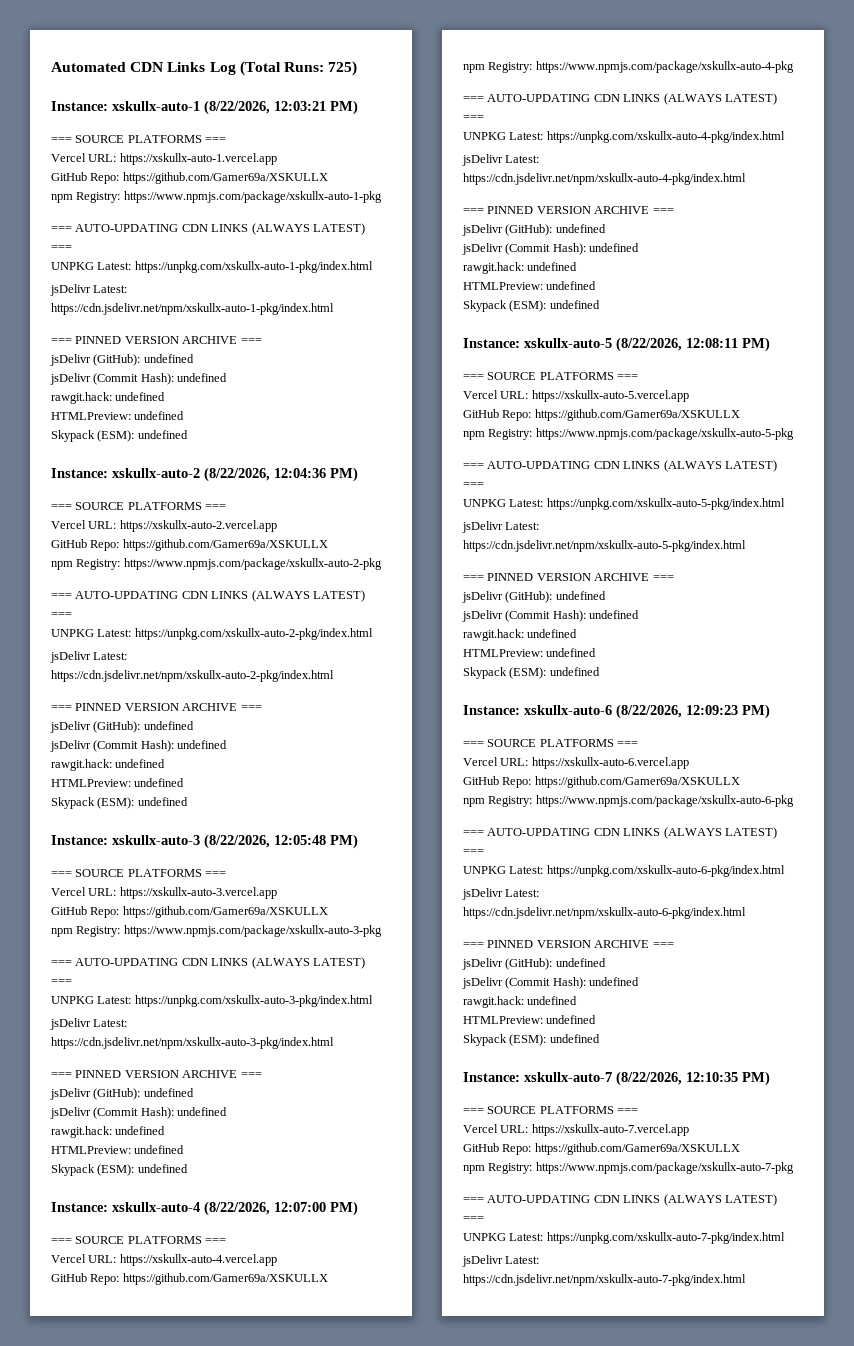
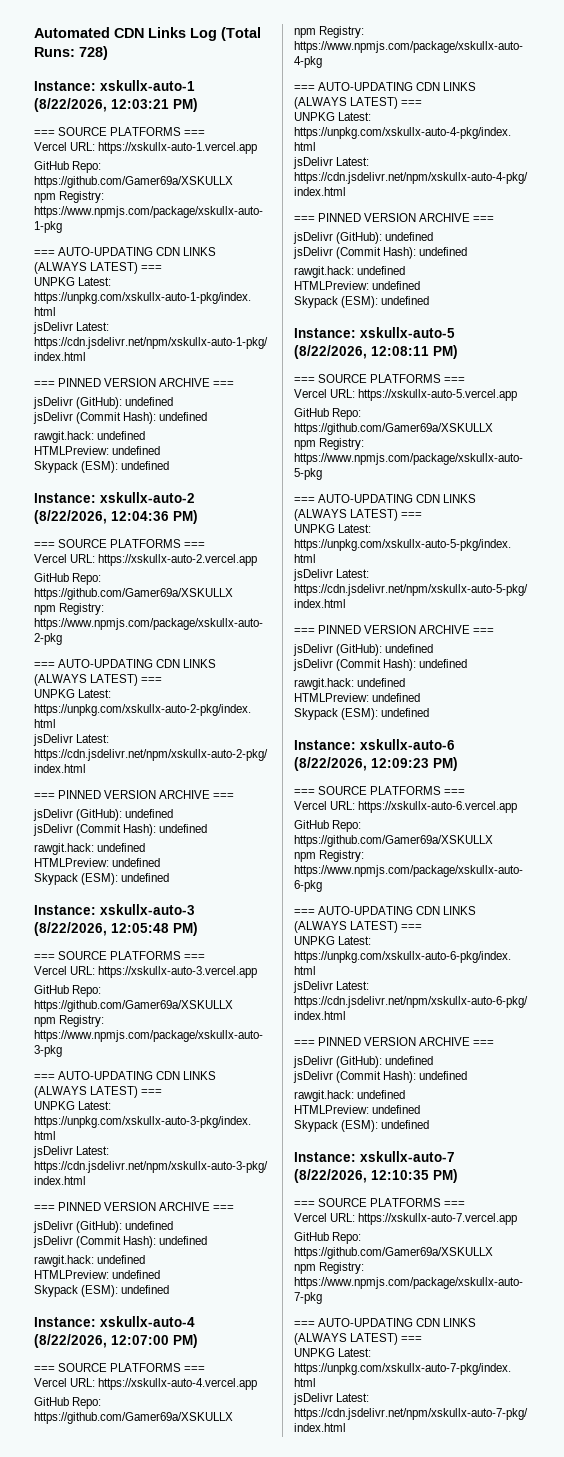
[328,61,358,76] 725) -> [79,46,108,60] 728)

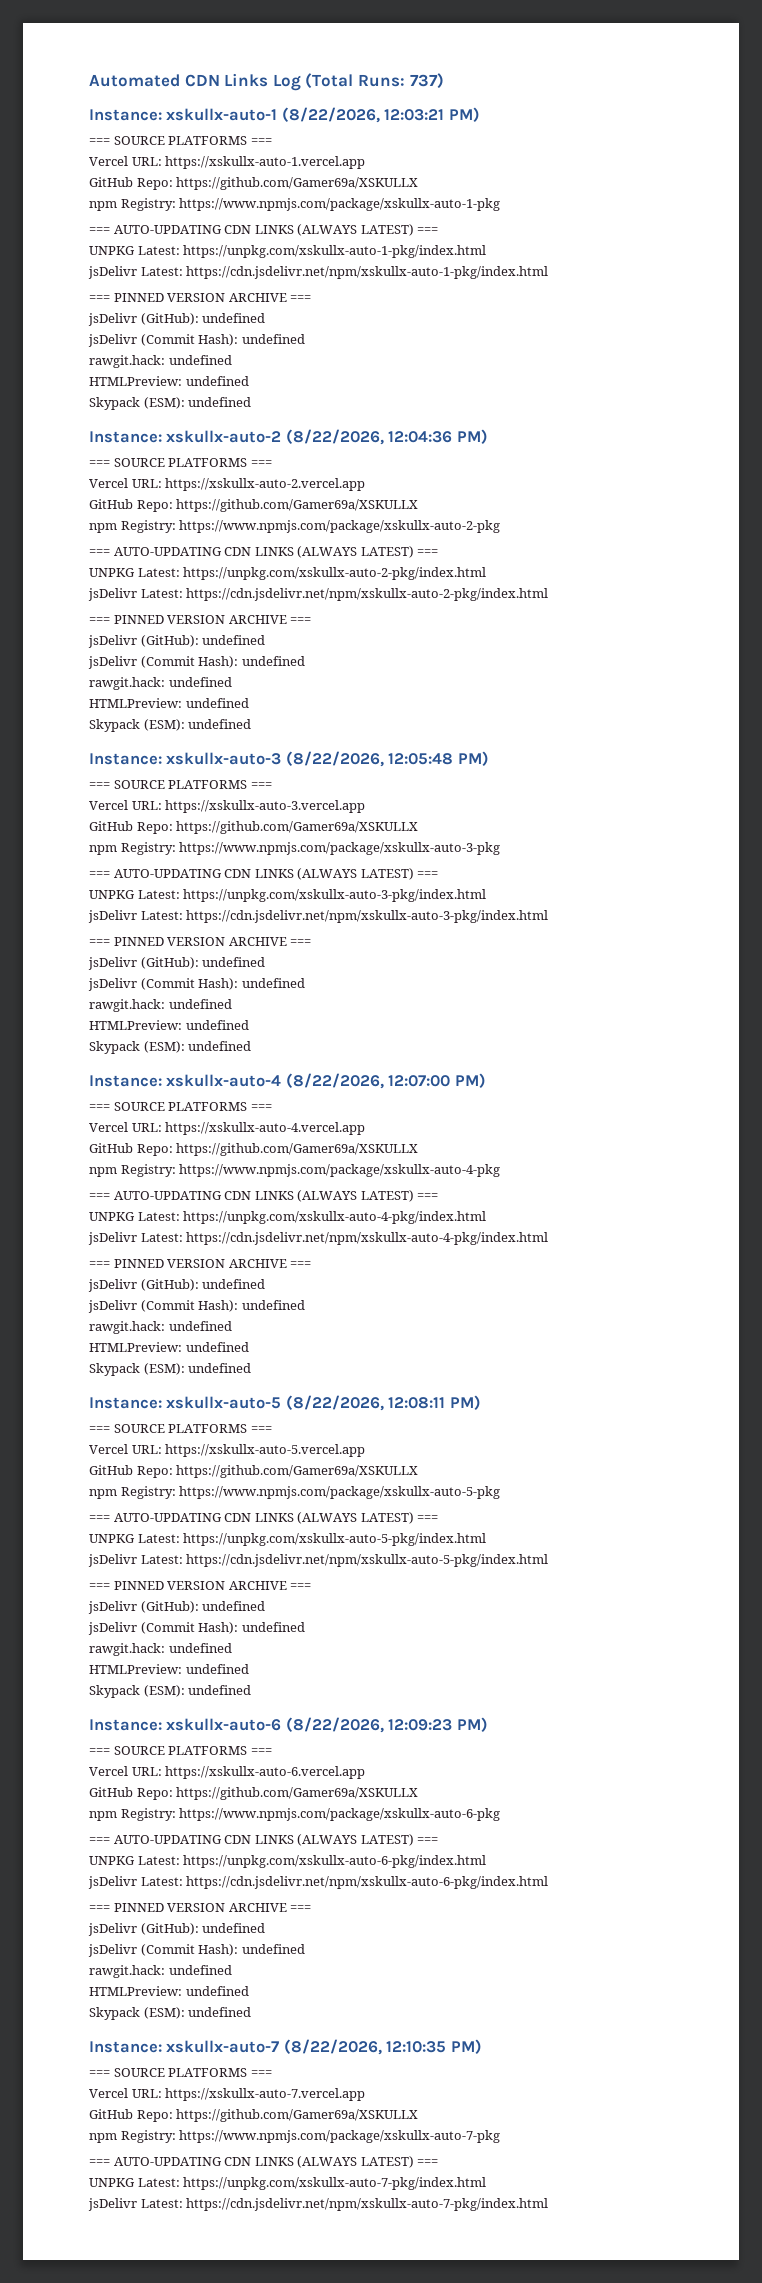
[79,46,108,60] 728) -> [409,73,444,89] 737)

